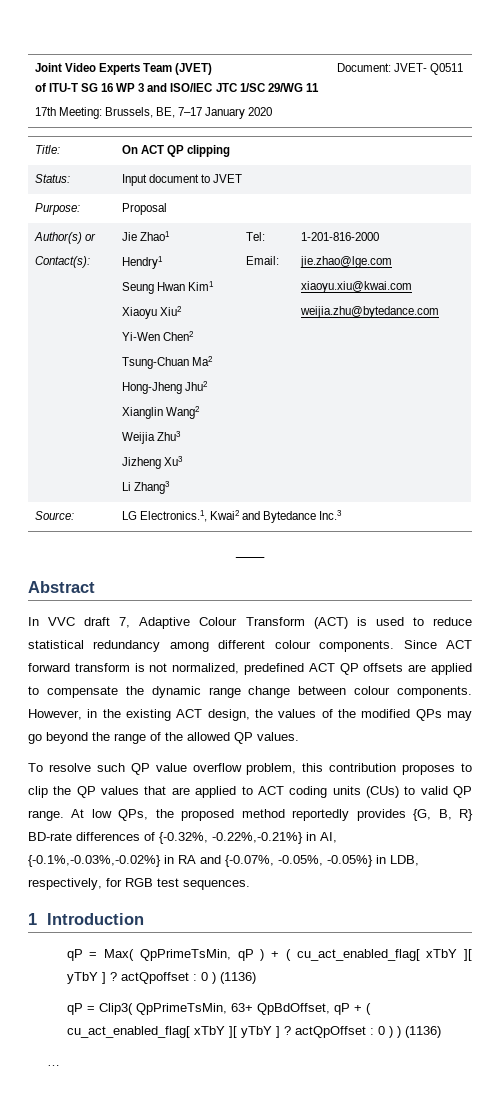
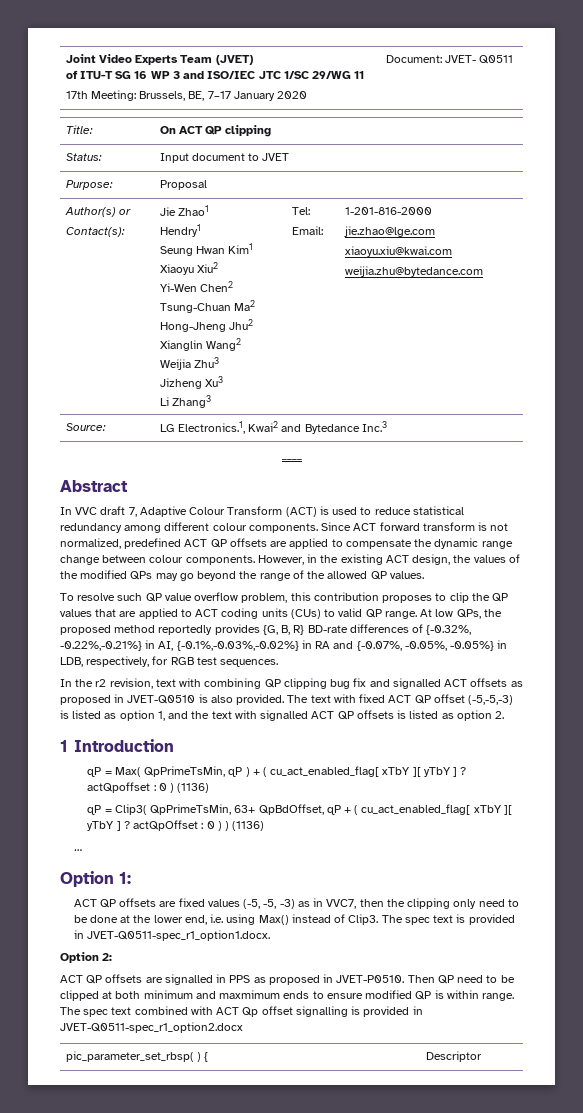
(250, 885) none -> [60,678,523,689] [60,694,514,705] [60,710,505,721] // In the r2 revision, text with combining QP clipping bug fix and signalled ACT offsets as proposed in JVET-Q0510 is also provided. The text with fixed ACT QP offset (-5,-5,-3) is listed as option 1, and the text with signalled ACT QP offsets is listed as option 2.
(61, 1065) none -> [60,871,131,887] [73,898,519,909] [73,914,515,925] [73,930,270,941] [60,952,113,963] [60,974,515,985] [60,990,515,1001] [60,1006,423,1017] [60,1022,243,1033] [65,1051,209,1062] [425,1051,482,1062] // Option 1: // ACT QP offsets are fixed values (-5, -5, -3) as in VVC7, then the clipping only need to be done at the lower end, i.e. using Max() instead of Clip3. The spec text is provided in JVET-Q0511-spec_r1_option1.docx. // Option 2: // ACT QP offsets are signalled in PPS as proposed in JVET-P0510. Then QP need to be clipped at both minimum and maxmimum ends to ensure modified QP is within range. The spec text combined with ACT Qp offset signalling is provided in JVET-Q0511-spec_r1_option2.docx // pic_parameter_set_rbsp( ) { | Descriptor

